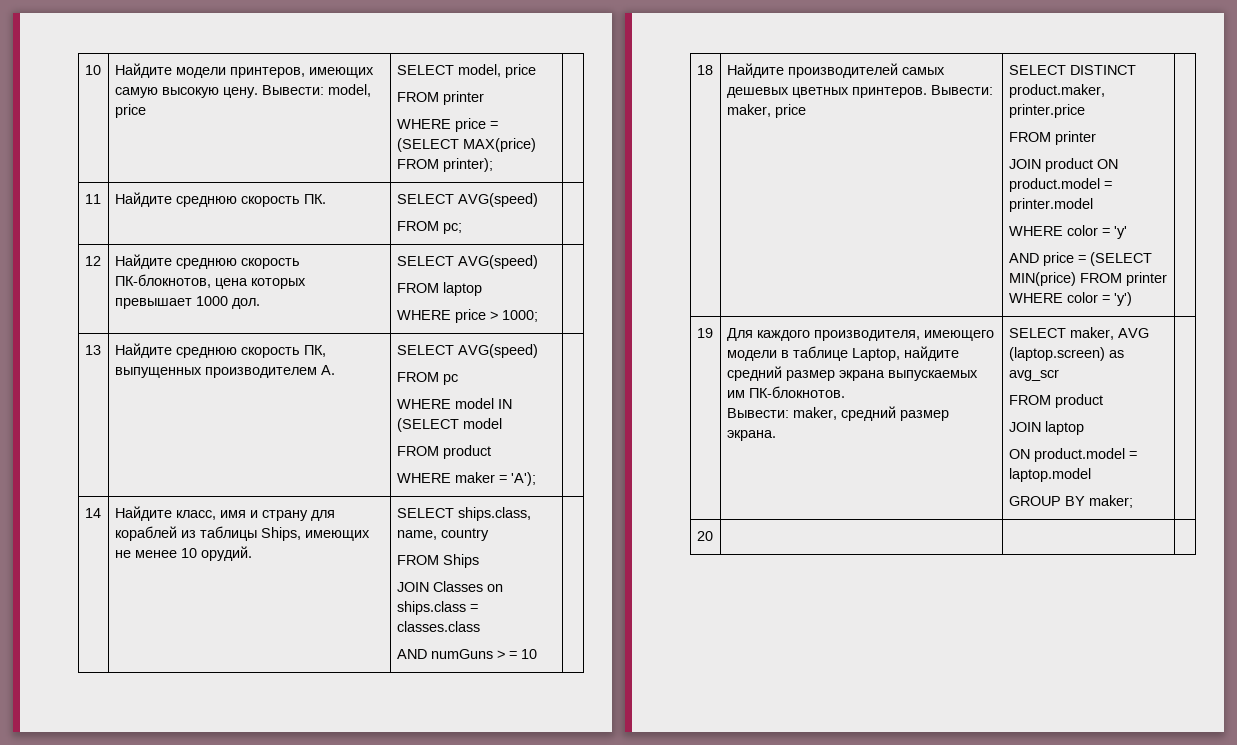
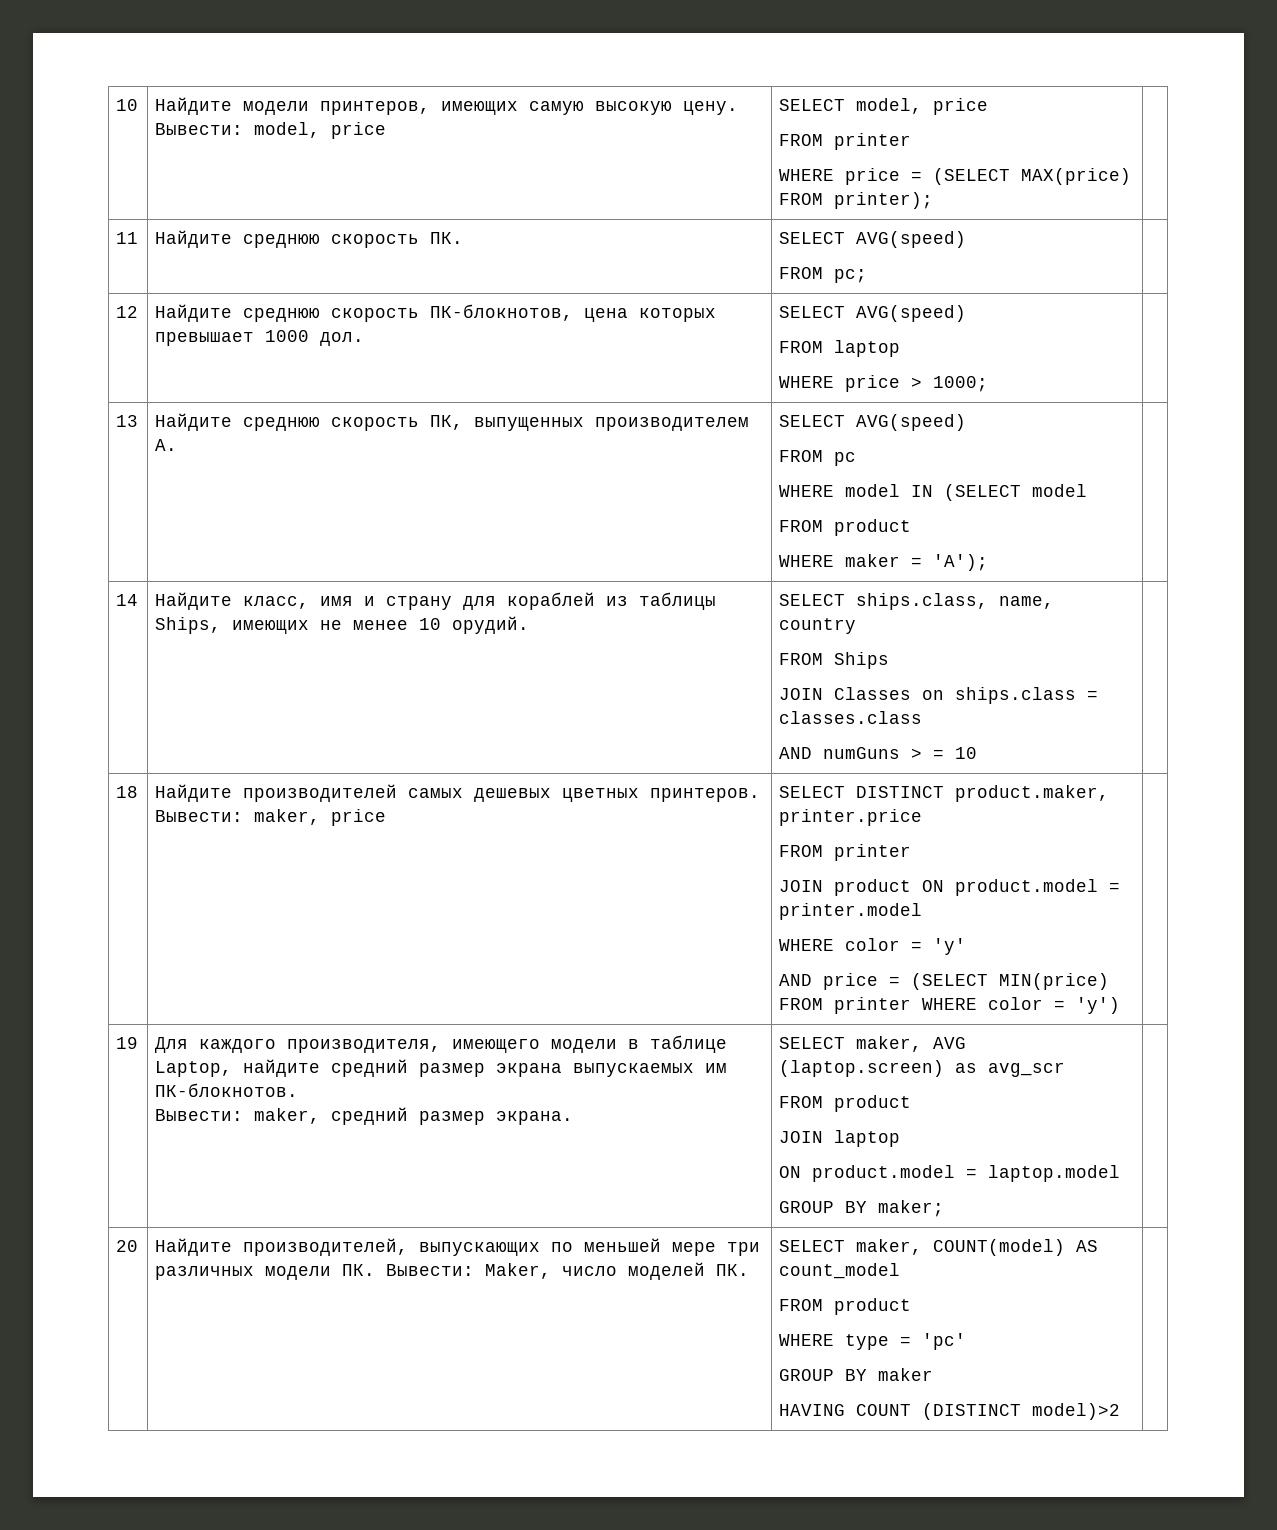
(713, 536) | -> [155,1238,761,1256] [155,1262,750,1280] [779,1239,1099,1256] [779,1263,901,1279] [779,1298,912,1315] [779,1333,967,1350] [779,1368,934,1381] [779,1403,1121,1420] Найдите производителей, выпускающих по меньшей мере три различных модели ПК. Вывести: Maker, число моделей ПК. | SELECT maker, COUNT(model) AS count_model // FROM product // WHERE type = 'pc' // GROUP BY maker // HAVING COUNT (DISTINCT model)>2

